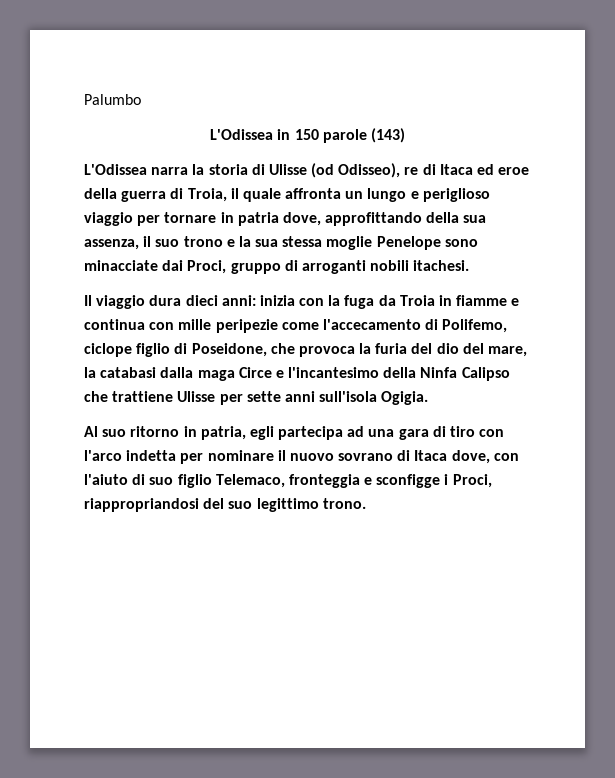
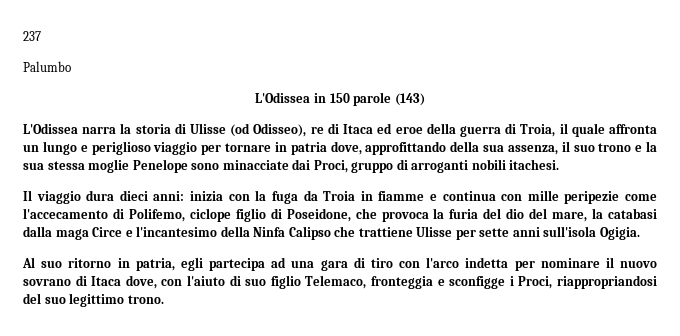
(84, 99) none -> [23,31,41,41] 237 //

